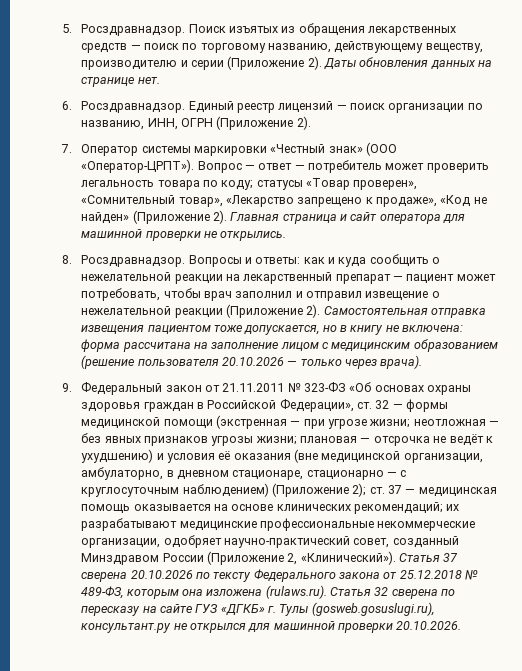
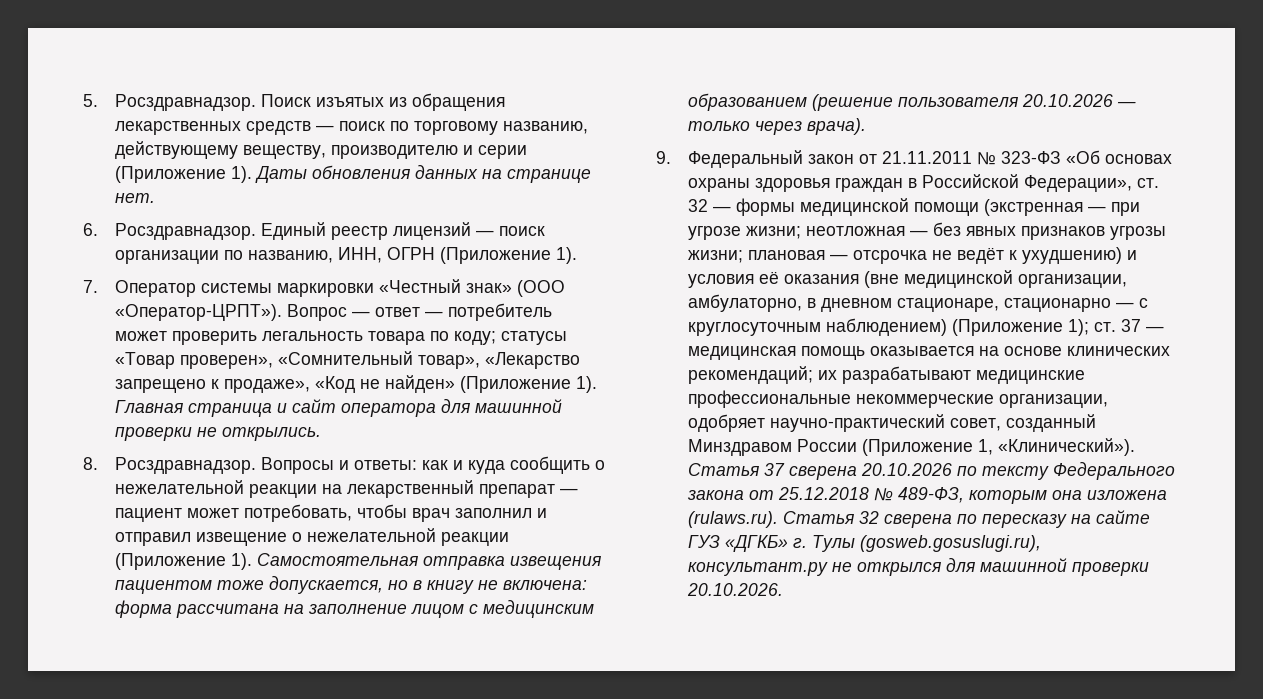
[307,56,322,70] 2). -> [230,166,252,183] 1).
[296,116,311,130] 2). -> [555,247,577,264] 1).
[212,210,227,224] 2). -> [575,376,597,393] 1).
[306,304,321,318] 2). -> [230,553,252,570] 1).
[352,483,367,497] 2); -> [1067,319,1089,336] 1);
[287,553,298,565] 2, -> [977,439,993,455] 1,

